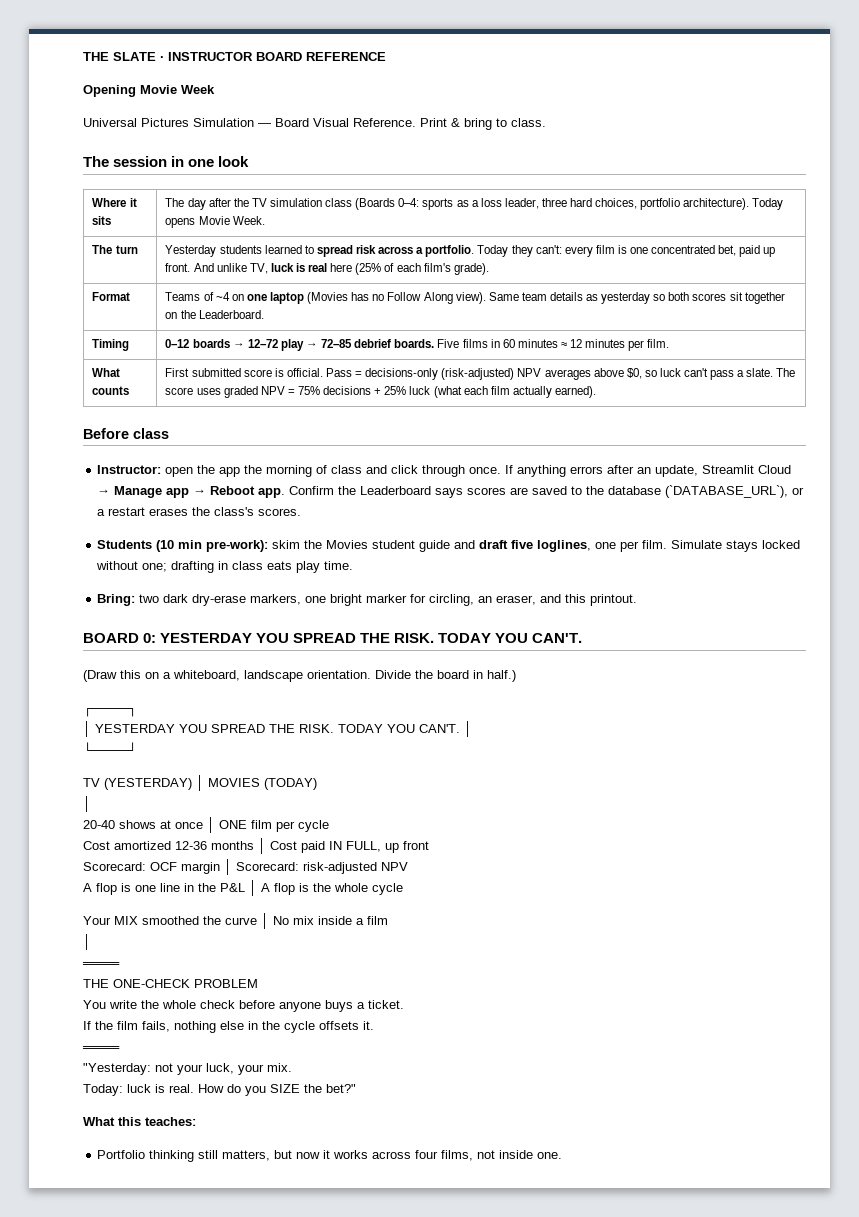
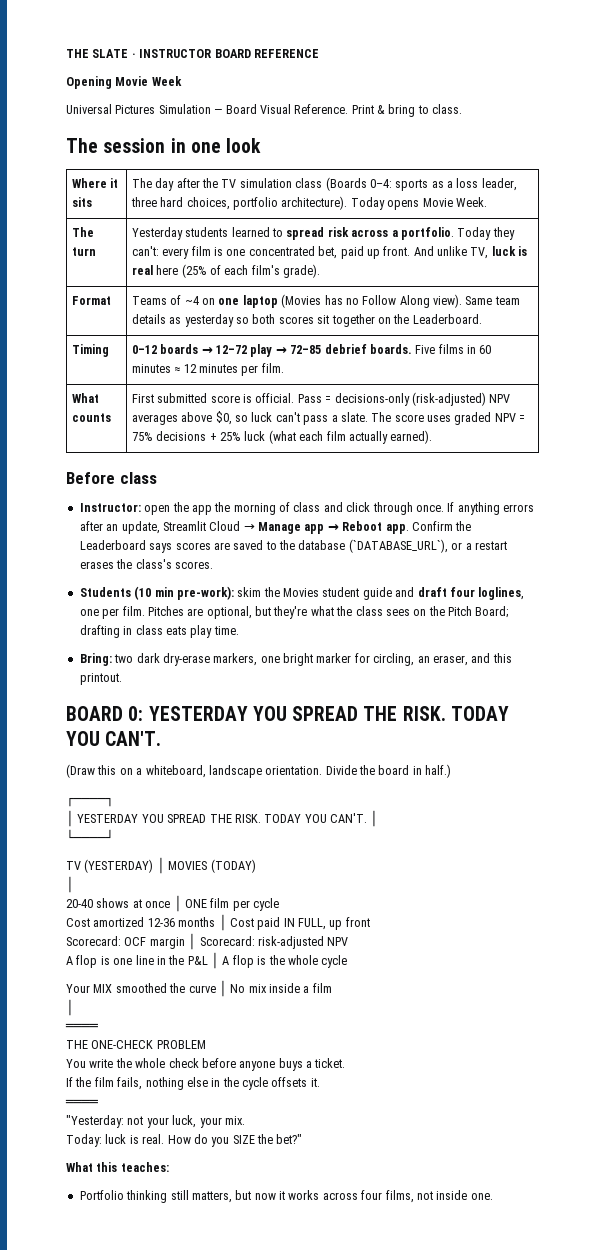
[511,540,534,549] five -> [449,587,475,597] four
[671,540,801,552] [96,561,168,572] Simulate stays locked without one; -> [147,606,509,619] Pitches are optional, but they're what the class sees on the Pitch Board;

